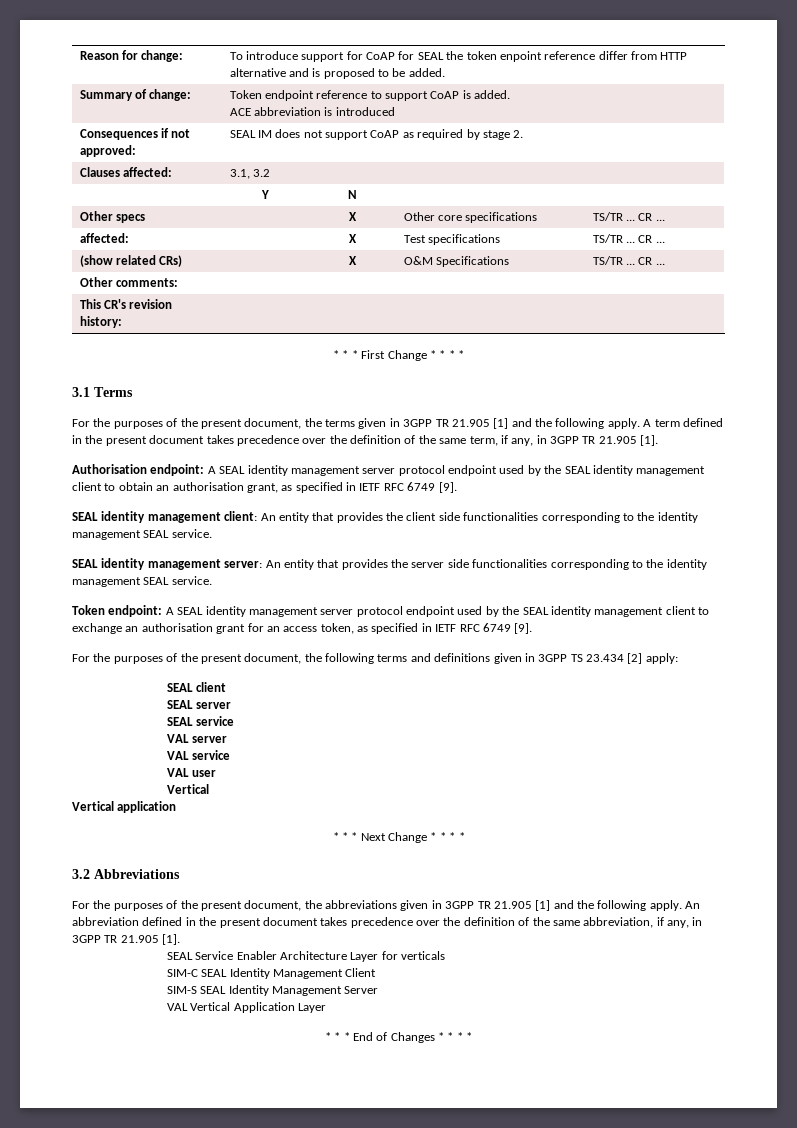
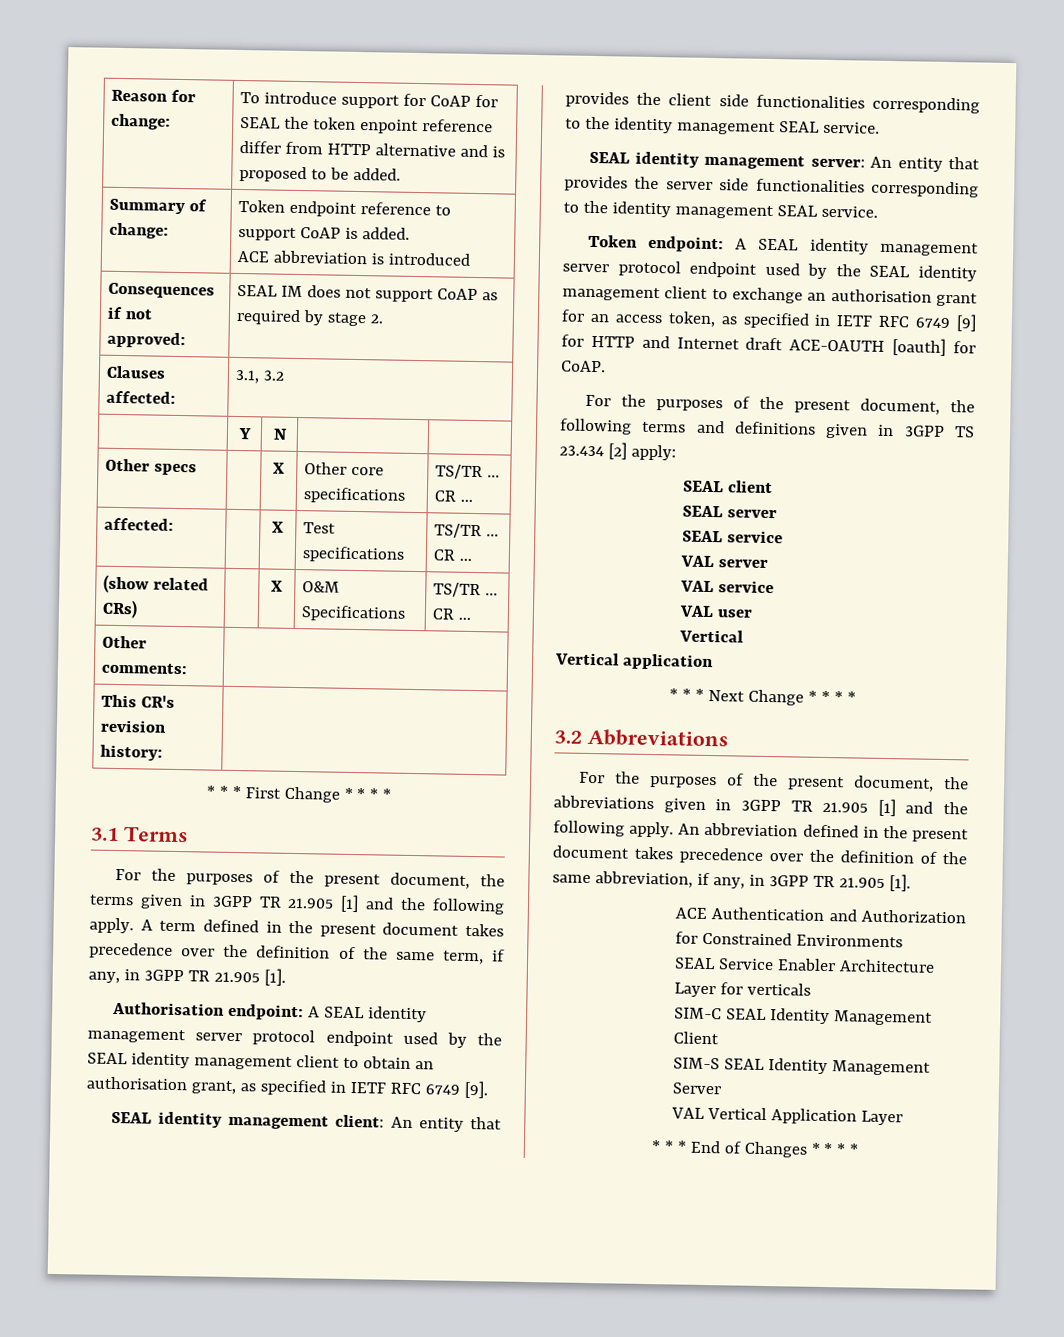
[514,623,533,634] [9]. -> [956,314,977,332] [561,334,976,356] [561,360,606,373] [9] for HTTP and Internet draft ACE-OAUTH [oauth] for CoAP.
(181, 939) none -> [675,907,966,924] [675,931,904,948] // ACE Authentication and Authorization for Constrained Environments

